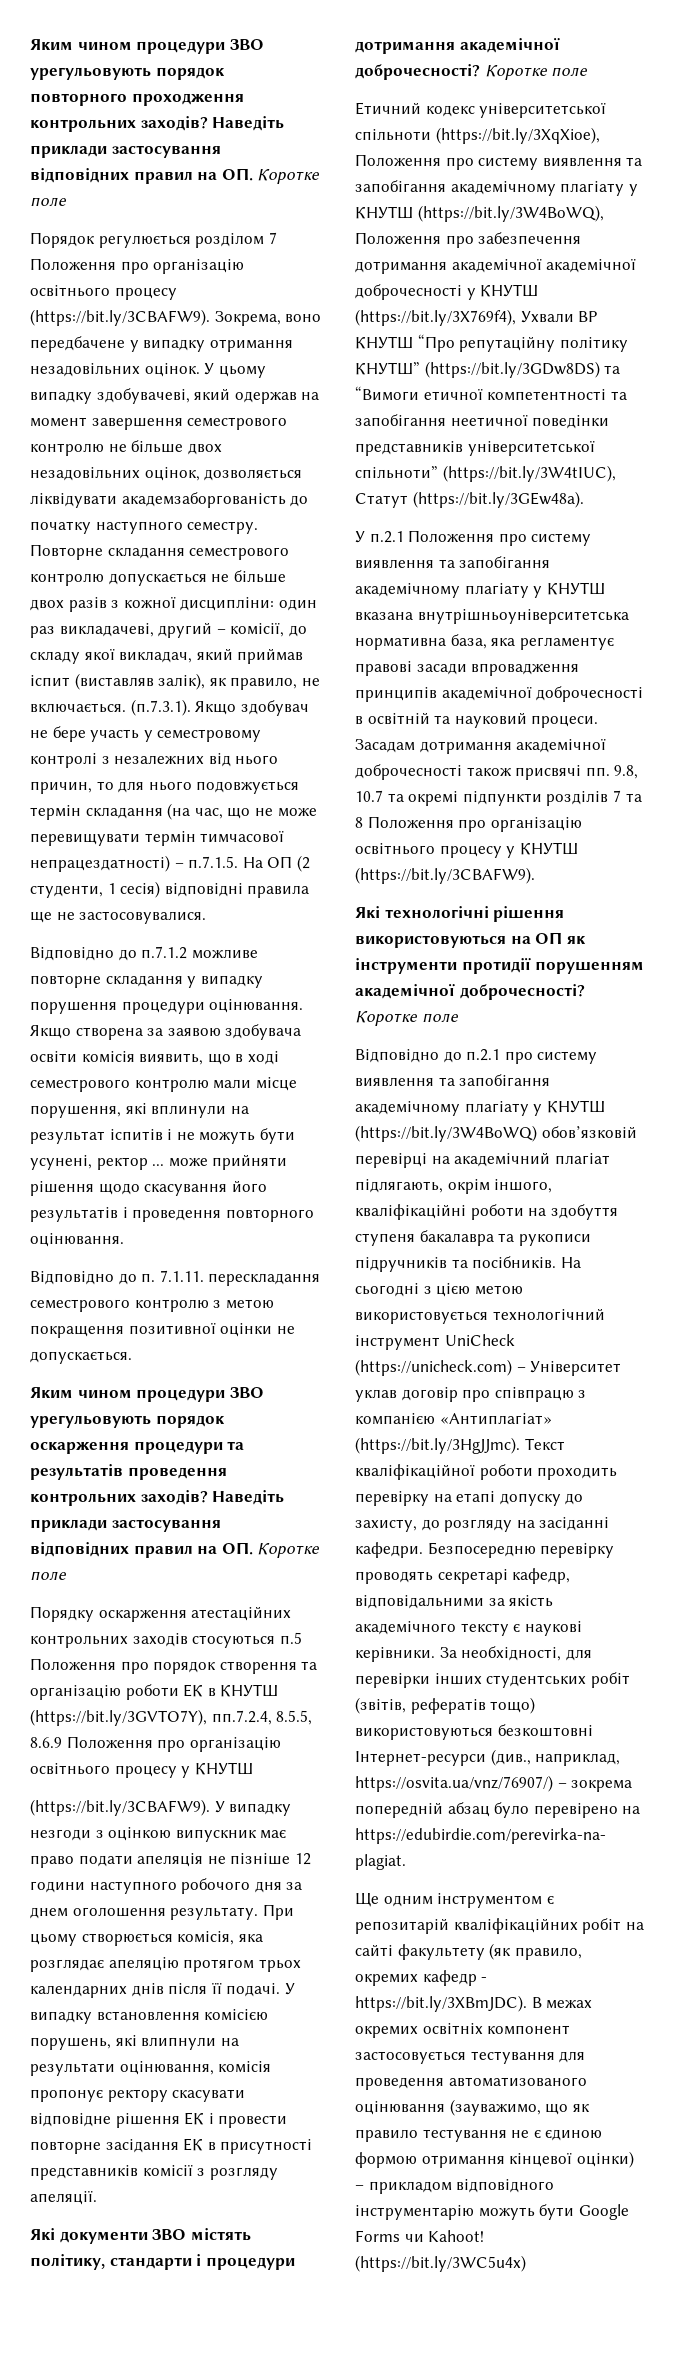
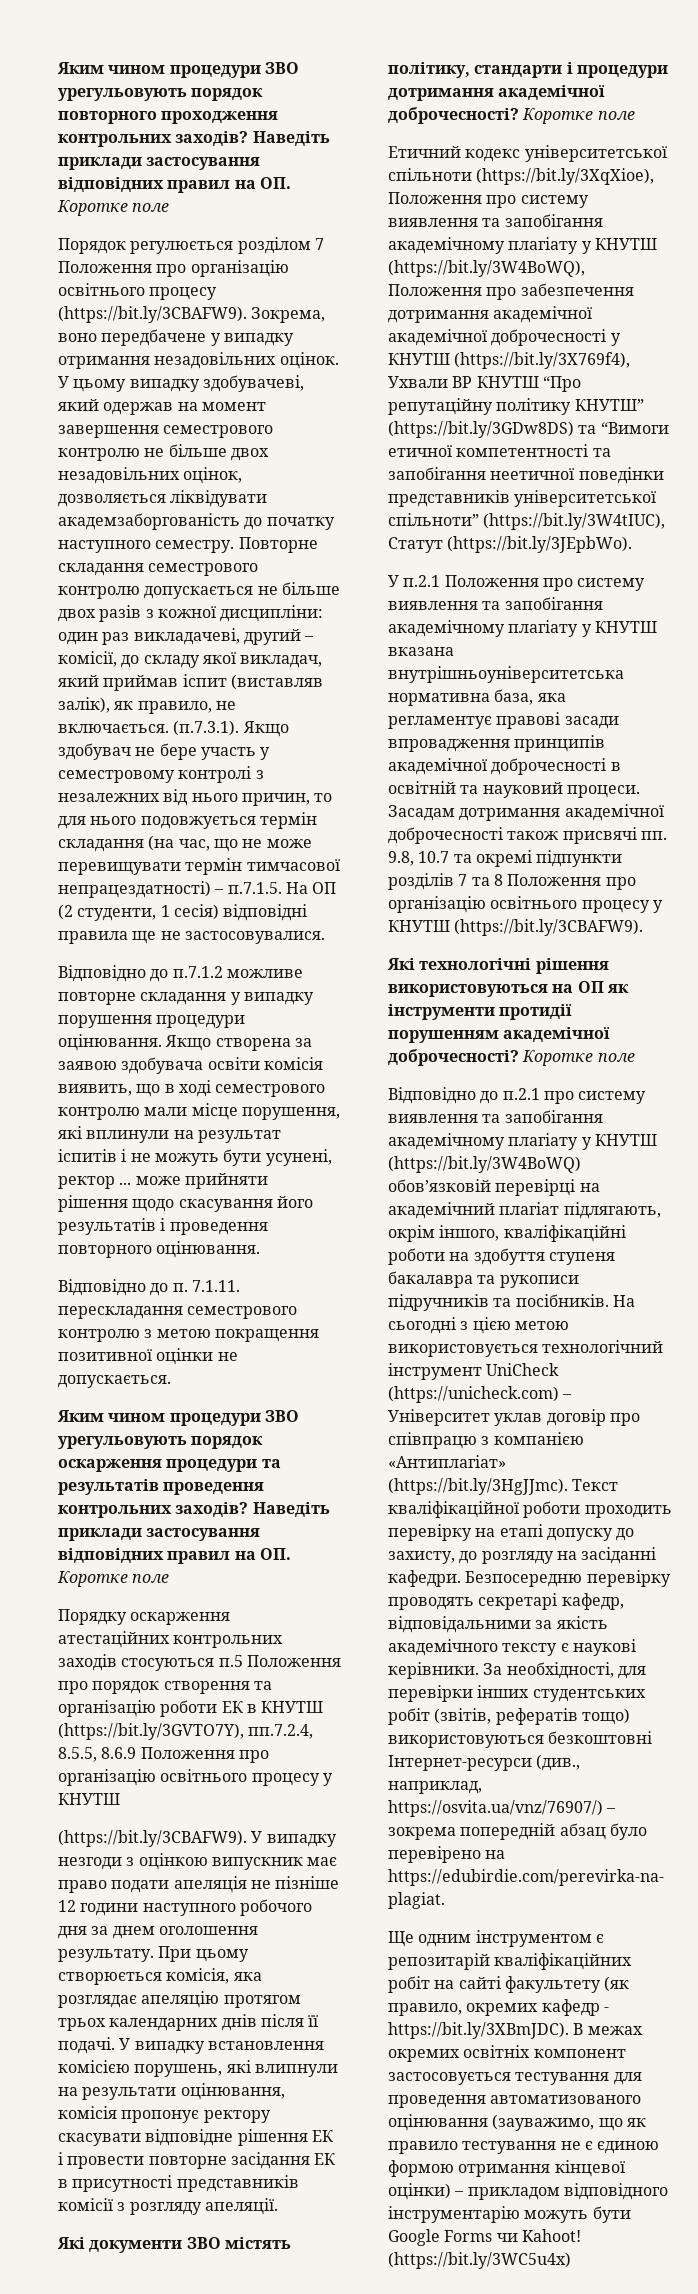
[412,491,584,508] (https://bit.ly/3GEw48a). -> [447,536,633,553] (https://bit.ly/3JEpbWo).

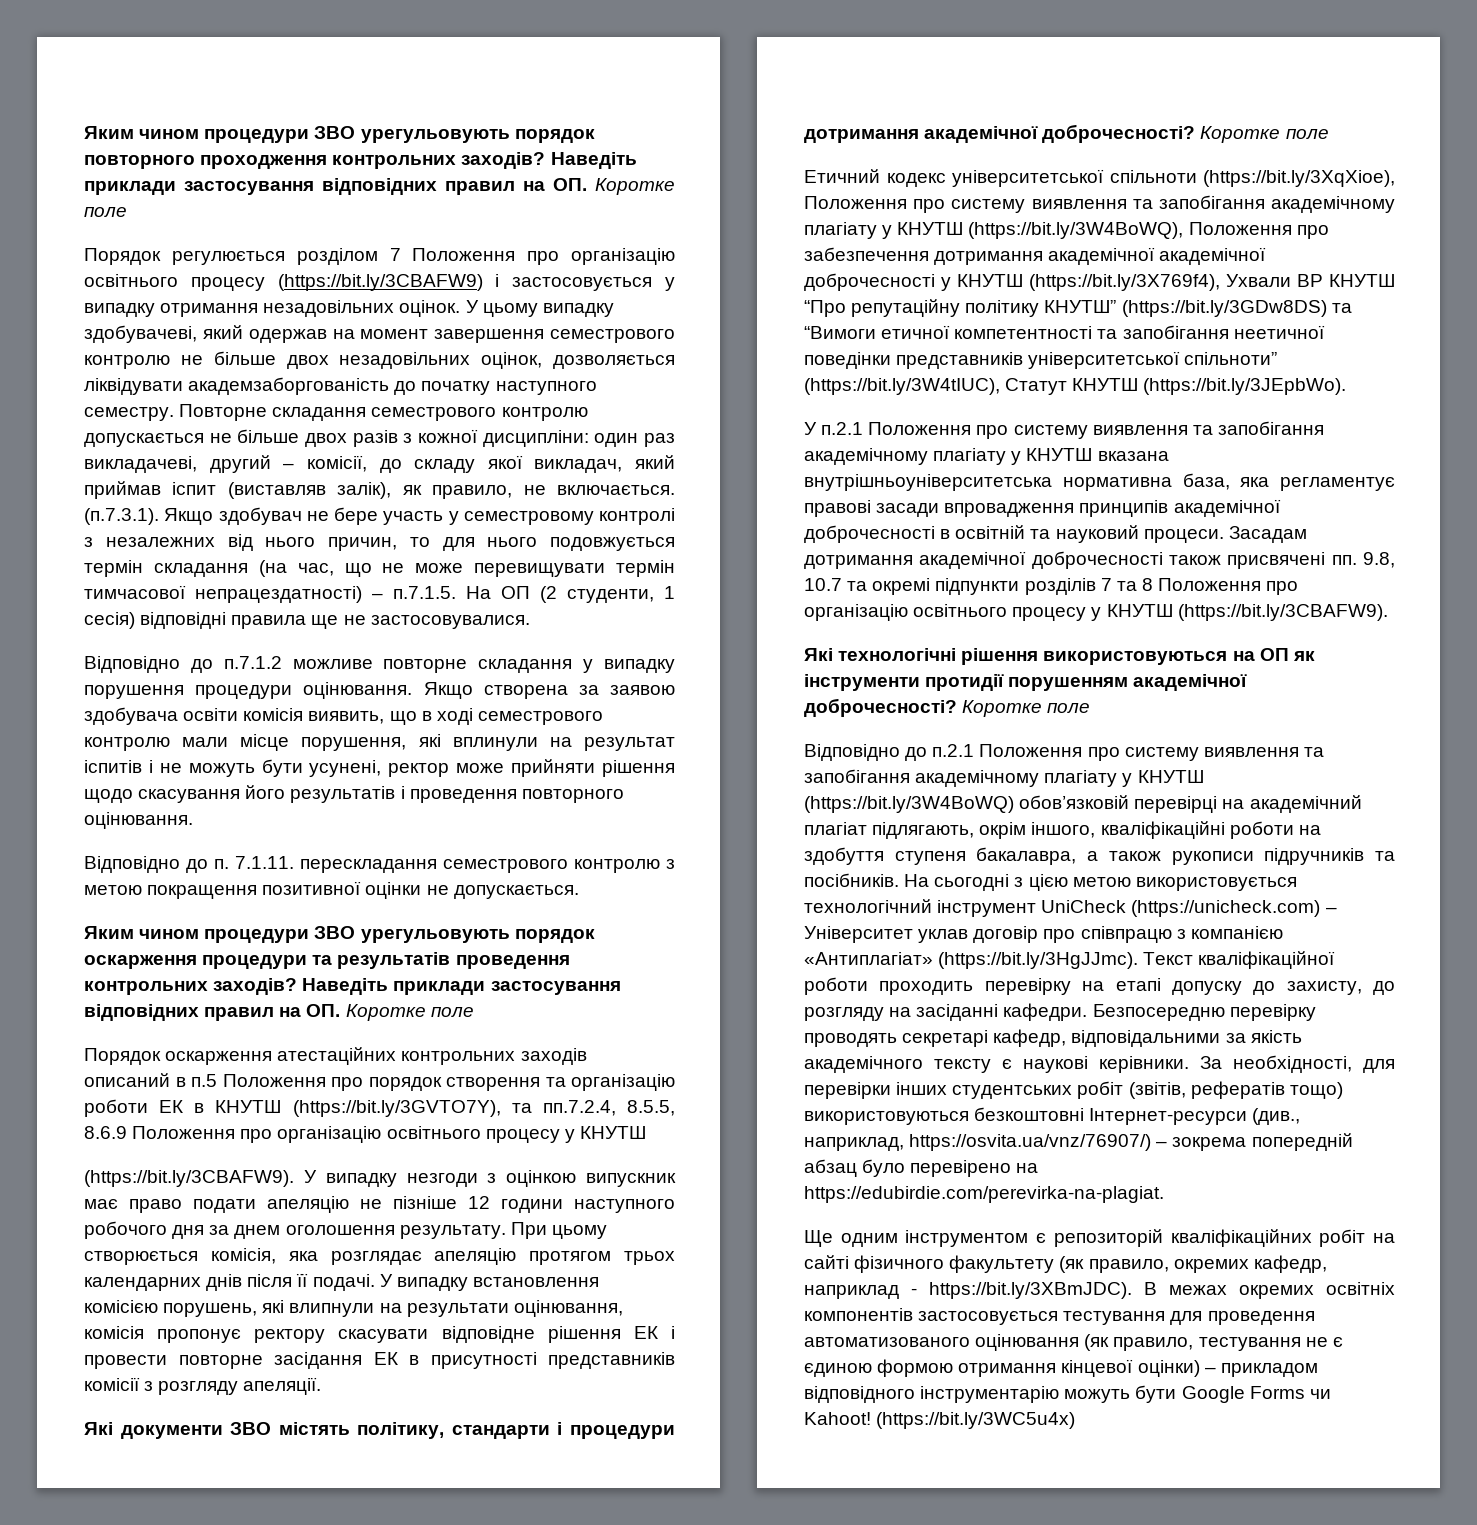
[58,306,326,323] [58,329,207,346] (https://bit.ly/3CBAFW9). Зокрема, воно передбачене -> [277,274,653,291] (https://bit.ly/3CBAFW9) і застосовується
[119,1182,132,1185] ... -> (450, 770) none
[58,1609,127,1625] Порядку -> [84,1048,161,1065] Порядок
[121,1658,215,1671] стосуються -> [84,1073,186,1087] описаний в
(244, 1731) none -> [511,1103,532,1113] та
[173,1876,247,1893] апеляція -> [267,1196,349,1213] апеляцію
(443, 545) none -> [1072,378,1139,391] КНУТШ
[562,827,637,844] присвячі -> [1227,552,1326,569] присвячені
(540, 1094) none -> [979,744,1083,757] Положення
[388,1271,496,1288] бакалавра та -> [976,847,1161,865] бакалавра, а також
[388,1953,490,1970] репозитарій -> [1053,1229,1163,1247] репозиторій
(501, 1982) none -> [854,1255,945,1273] фізичного
[541,1999,600,2016] кафедр -> [1253,1255,1327,1273] [804,1285,899,1299] кафедр, наприклад
[533,2049,626,2058] компонент -> [804,1308,913,1321] компонентів
[492,2114,646,2131] [388,2141,458,2154] (зауважимо, що як правило -> [1084,1334,1194,1351] (як правило,

